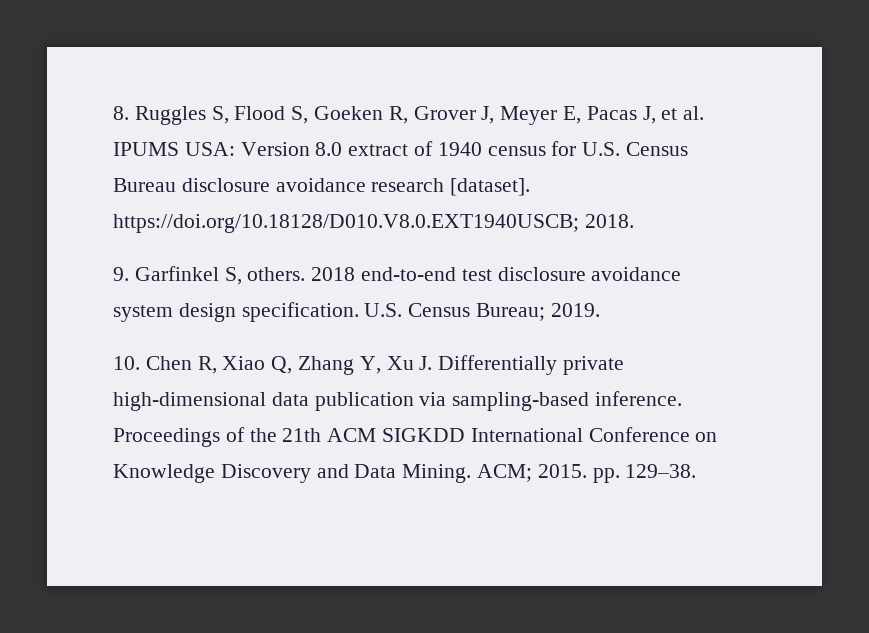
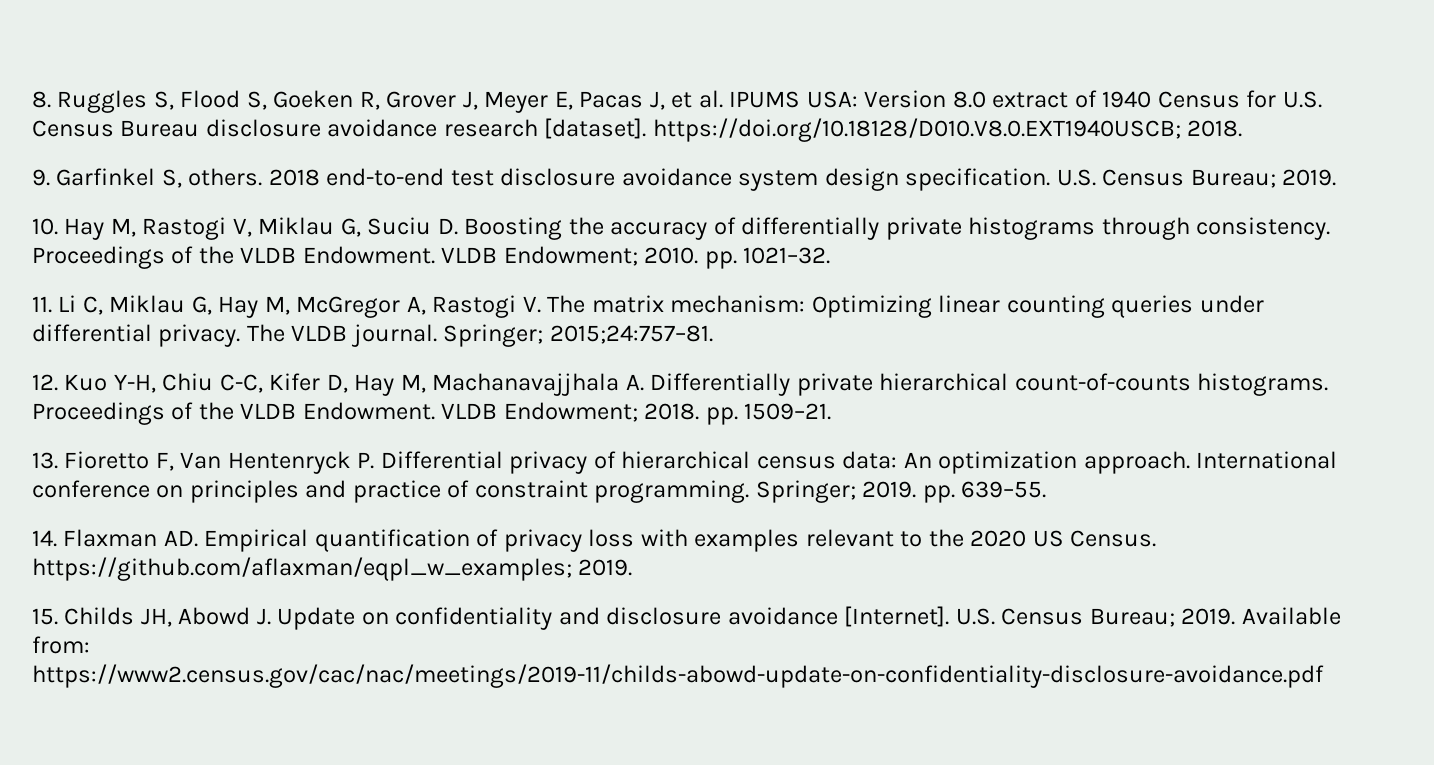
[487,146,546,156] census -> [1157,91,1240,108] Census
[145,355,625,375] [113,391,683,411] [113,427,718,447] [113,464,697,483] Chen R, Xiao Q, Zhang Y, Xu J. Differentially private high-dimensional data publication via sampling-based inference. Proceedings of the 21th ACM SIGKDD International Conference on Knowledge Discovery and Data Mining. ACM; 2015. pp. 129–38. -> [64,217,1331,240] [32,246,831,269] [32,295,1264,318] [32,324,713,347] [32,373,1329,396] [32,402,832,425] [32,451,1338,474] [32,480,1047,503] [32,529,1157,552] [32,557,633,581] [32,606,1341,630] [32,636,90,654] [32,664,1324,688] Hay M, Rastogi V, Miklau G, Suciu D. Boosting the accuracy of differentially private histograms through consistency. Proceedings of the VLDB Endowment. VLDB Endowment; 2010. pp. 1021–32. // 11. Li C, Miklau G, Hay M, McGregor A, Rastogi V. The matrix mechanism: Optimizing linear counting queries under differential privacy. The VLDB journal. Springer; 2015;24:757–81. // 12. Kuo Y-H, Chiu C-C, Kifer D, Hay M, Machanavajjhala A. Differentially private hierarchical count-of-counts histograms. Proceedings of the VLDB Endowment. VLDB Endowment; 2018. pp. 1509–21. // 13. Fioretto F, Van Hentenryck P. Differential privacy of hierarchical census data: An optimization approach. International conference on principles and practice of constraint programming. Springer; 2019. pp. 639–55. // 14. Flaxman AD. Empirical quantification of privacy loss with examples relevant to the 2020 US Census. https://github.com/aflaxman/eqpl_w_examples; 2019. // 15. Childs JH, Abowd J. Update on confidentiality and disclosure avoidance [Internet]. U.S. Census Bureau; 2019. Available from: https://www2.census.gov/cac/nac/meetings/2019-11/childs-abowd-update-on-confidentiality-disclosure-avoidance.pdf

